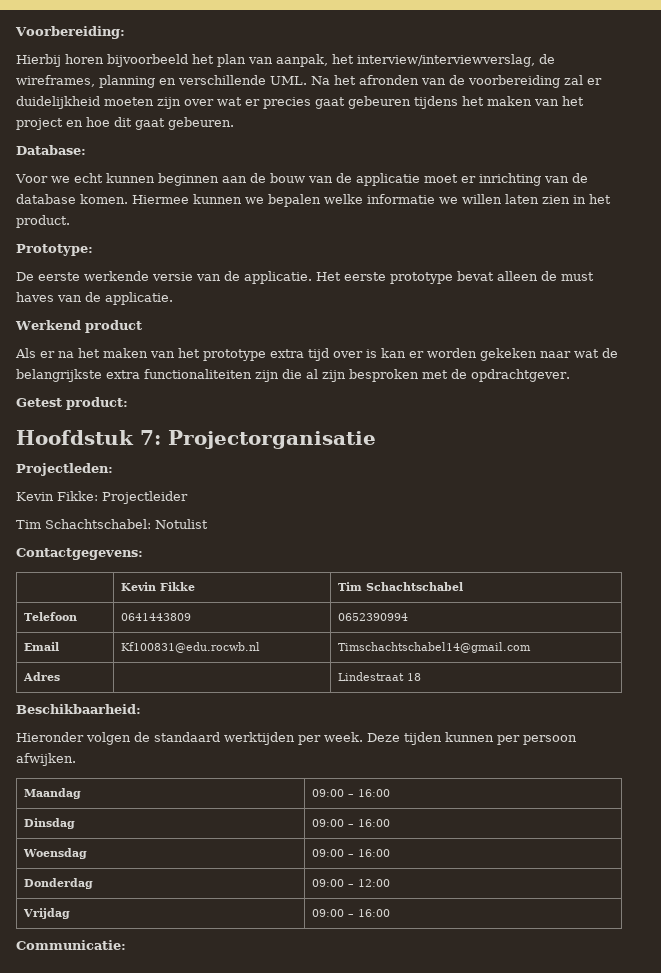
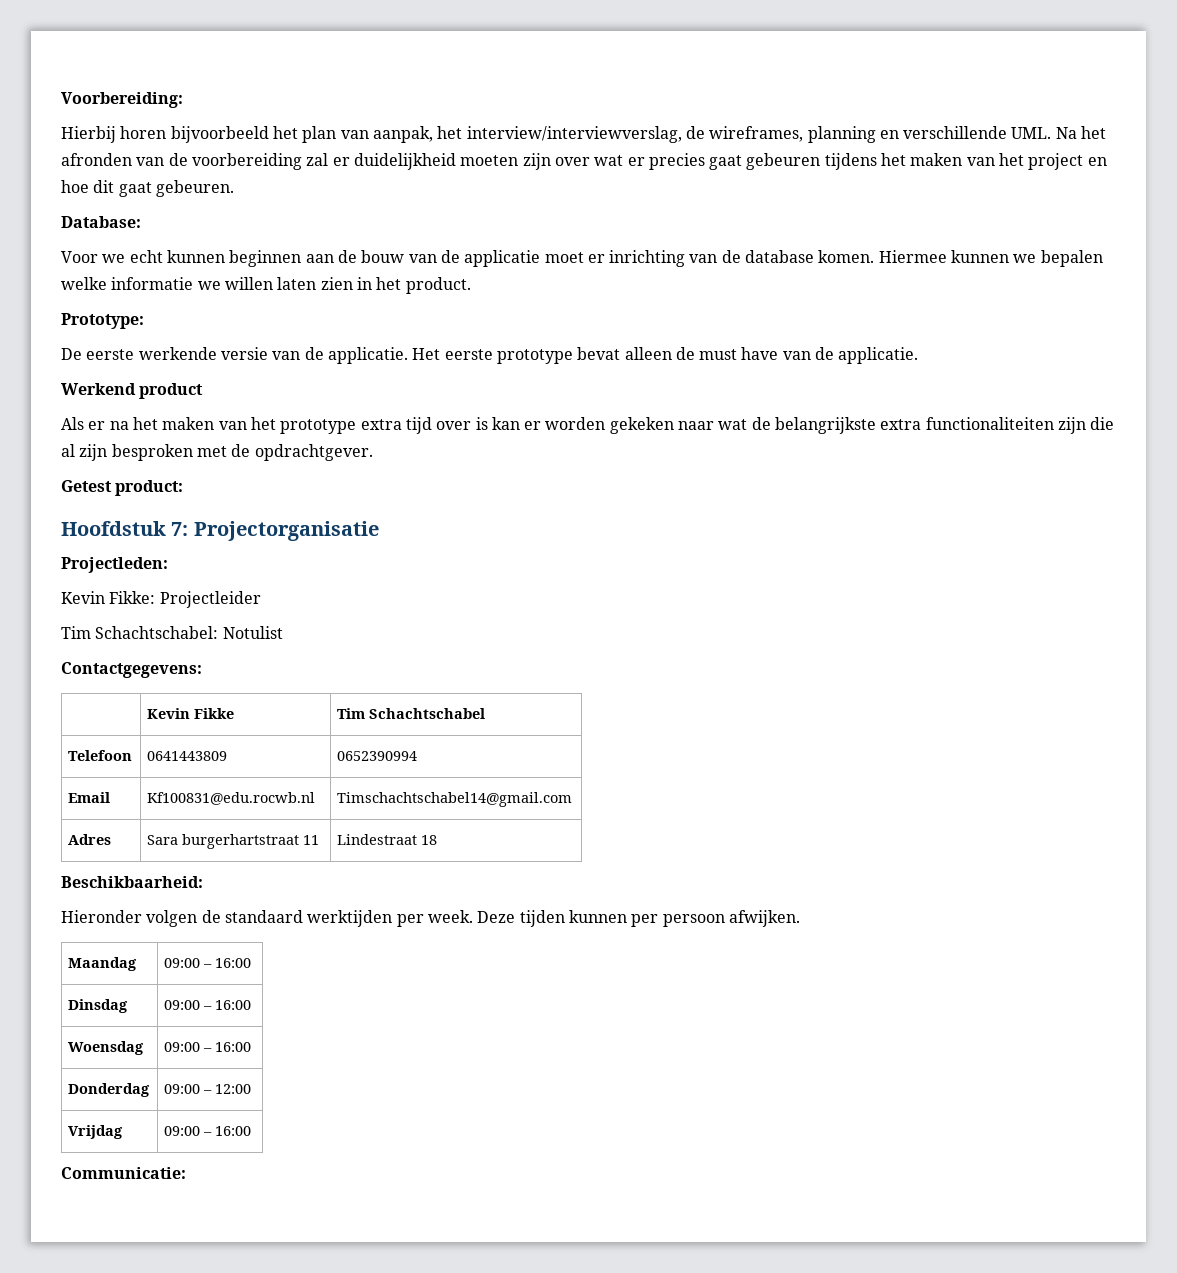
[16,292,54,302] haves -> [741,347,779,360] have
(61, 676) none -> [147,834,320,849] Sara burgerhartstraat 11

